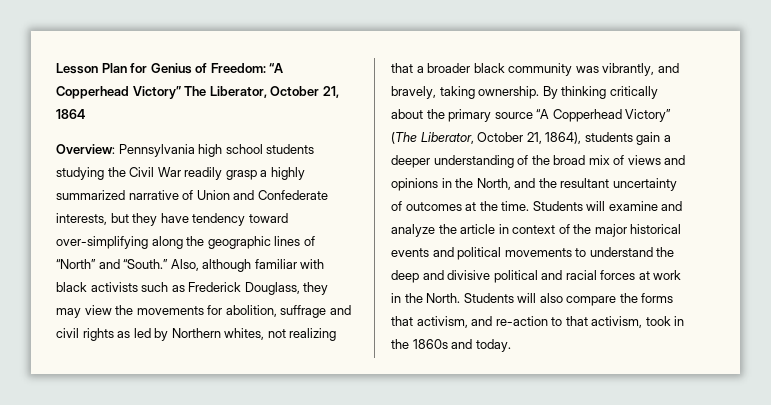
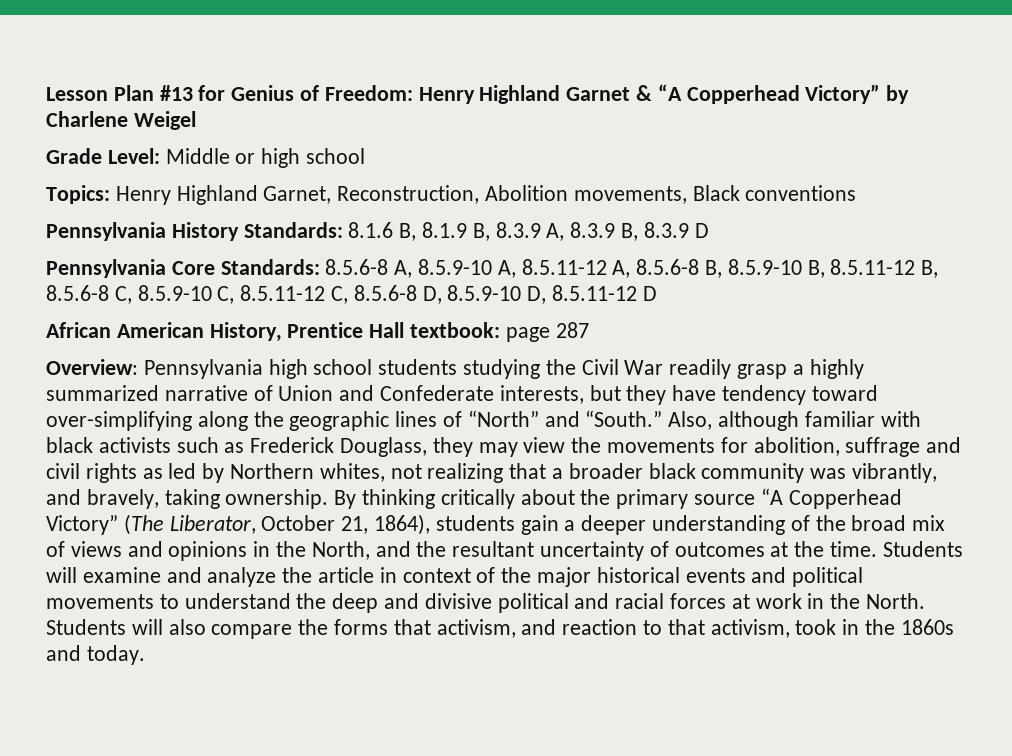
(127, 68) none -> [159,85,193,101] #13
[269,63,284,73] [56,86,339,99] [56,109,85,119] “A Copperhead Victory” The Liberator, October 21, 1864 -> [418,84,910,104] [46,111,196,130] [46,148,366,168] [46,185,857,205] [46,222,709,241] [46,259,939,278] [46,285,657,304] [46,322,589,342] Henry Highland Garnet & “A Copperhead Victory” by Charlene Weigel // Grade Level: Middle or high school // Topics: Henry Highland Garnet, Reconstruction, Abolition movements, Black conventions // Pennsylvania History Standards: 8.1.6 B, 8.1.9 B, 8.3.9 A, 8.3.9 B, 8.3.9 D // Pennsylvania Core Standards: 8.5.6-8 A, 8.5.9-10 A, 8.5.11-12 A, 8.5.6-8 B, 8.5.9-10 B, 8.5.11-12 B, 8.5.6-8 C, 8.5.9-10 C, 8.5.11-12 C, 8.5.6-8 D, 8.5.9-10 D, 8.5.11-12 D // African American History, Prentice Hall textbook: page 287
[495,316,548,326] re-action -> [562,619,638,635] reaction

